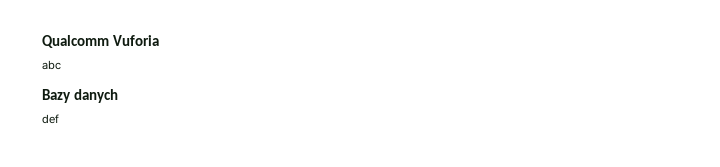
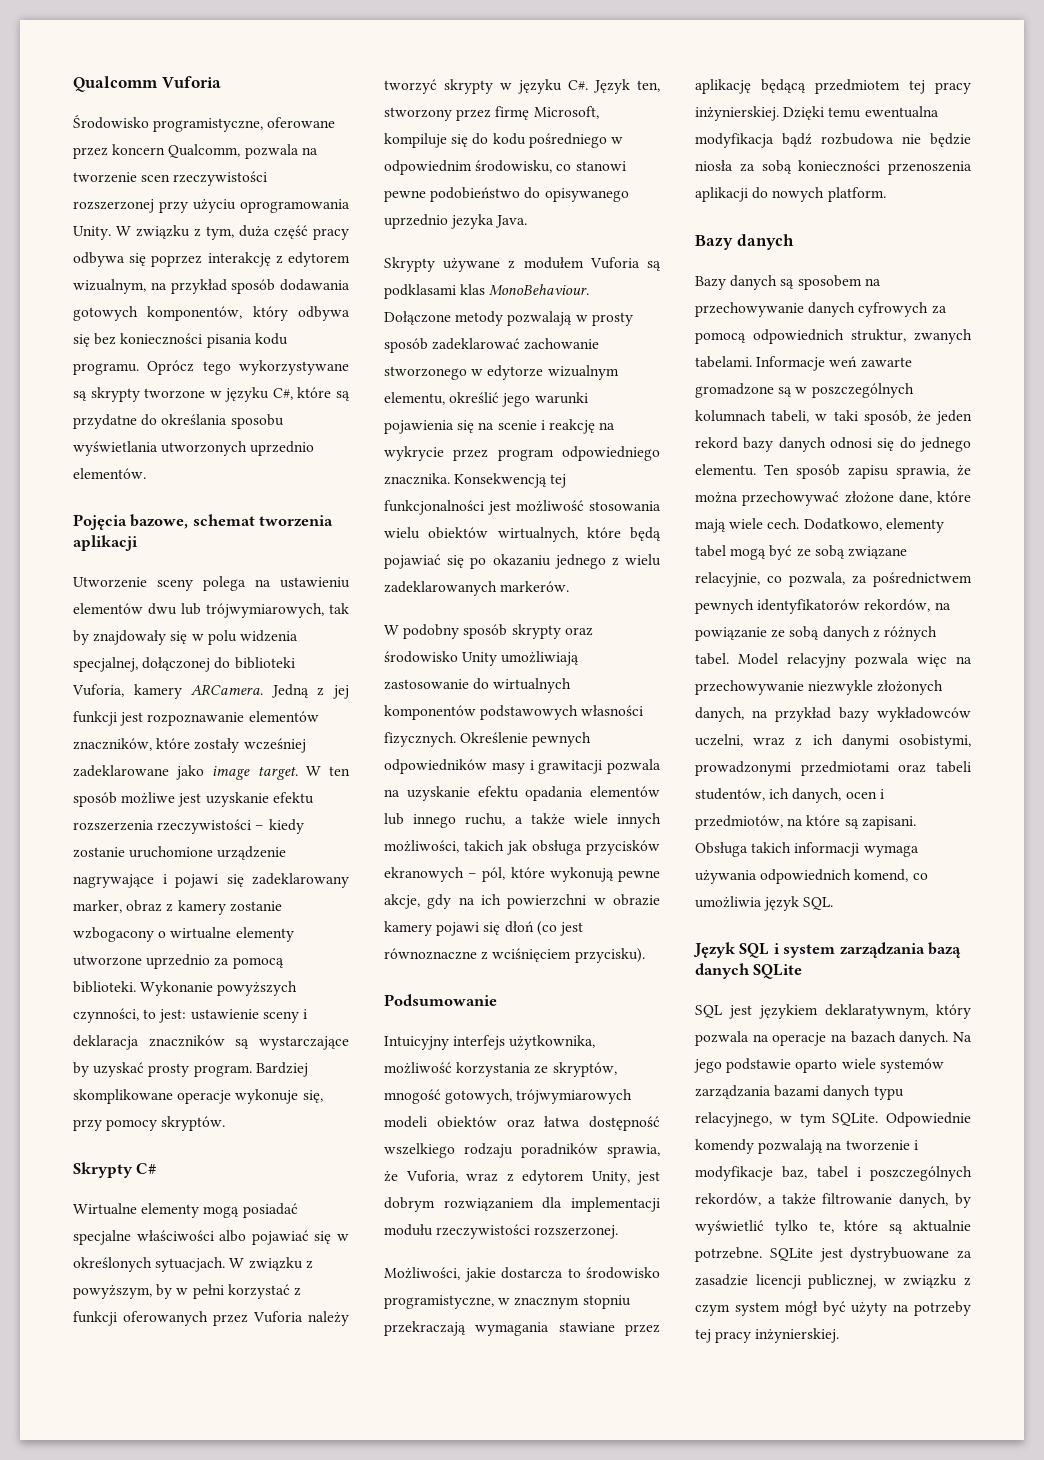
[42,60,61,70] [42,89,118,103] [42,114,59,124] abc // Bazy danych // def -> [73,115,336,132] [73,144,318,159] [73,171,268,186] [73,199,350,213] [73,225,349,240] [73,252,350,267] [73,279,350,294] [73,306,350,321] [73,333,288,348] [73,360,349,375] [73,387,350,402] [73,414,284,429] [73,441,315,456] [73,468,146,479] [73,514,334,530] [73,535,138,551] [73,576,350,591] [73,603,349,618] [73,630,298,645] [73,657,295,672] [72,684,349,699] [73,711,319,726] [73,738,306,753] [73,765,350,780] [73,792,314,807] [73,819,304,834] [73,846,287,860] [73,873,349,888] [73,900,282,915] [73,927,294,942] [73,954,284,969] [73,981,298,996] [73,1008,307,1023] [73,1035,349,1050] [73,1062,308,1077] [73,1089,323,1104] [73,1116,226,1131] [73,1162,157,1178] [73,1203,298,1218] [73,1230,349,1245] [73,1257,313,1272] [73,1284,301,1299] [73,1311,349,1326] [384,79,660,94] [384,106,599,121] [384,133,623,148] [384,160,626,175] [384,187,629,202] [384,214,528,229] [384,257,661,272] [384,284,590,299] [384,311,633,326] [384,338,600,353] [384,365,619,380] [384,392,588,407] [384,419,616,434] [384,446,660,461] [384,473,567,488] [384,500,661,515] [384,527,661,542] [384,554,661,569] [384,581,570,596] [384,624,593,639] [384,651,580,666] [384,678,572,693] [384,705,644,720] [384,732,592,747] [384,759,661,774] [384,786,660,801] [384,813,661,828] [384,840,660,855] [384,867,660,882] [384,894,660,909] [384,921,583,936] [384,948,645,963] [384,994,497,1006] [384,1035,596,1050] [384,1062,617,1077] [384,1089,633,1104] [384,1116,660,1131] [384,1143,660,1158] [384,1170,660,1185] [384,1197,660,1212] [384,1224,619,1239] [384,1267,660,1282] [384,1295,631,1309] [384,1321,660,1336] [695,79,971,94] [695,106,939,121] [695,133,971,148] [695,160,972,175] [695,187,886,202] [695,234,794,250] [695,275,881,290] [695,302,947,317] [695,329,972,344] [695,356,912,371] [695,383,914,398] [695,410,972,425] [695,437,971,452] [695,464,971,479] [695,491,971,506] [695,518,944,533] [695,545,907,560] [695,572,972,587] [695,599,951,614] [695,626,937,641] [695,653,972,668] [695,680,944,695] [695,707,971,722] [695,734,971,749] [695,761,971,776] [695,788,884,803] [695,815,916,830] [695,842,919,857] [695,869,928,884] [695,896,834,911] [693,942,962,958] [695,963,803,979] [695,1004,971,1019] [695,1031,972,1046] [694,1058,944,1073] [695,1085,904,1100] [695,1112,971,1127] [695,1139,918,1154] [695,1166,972,1181] [695,1193,971,1208] [695,1220,971,1235] [695,1247,972,1262] [695,1274,971,1289] [695,1301,971,1316] [695,1328,840,1343] Środowisko programistyczne, oferowane przez koncern Qualcomm, pozwala na tworzenie scen rzeczywistości rozszerzonej przy użyciu oprogramowania Unity. W związku z tym, duża część pracy odbywa się poprzez interakcję z edytorem wizualnym, na przykład sposób dodawania gotowych komponentów, który odbywa się bez konieczności pisania kodu programu. Oprócz tego wykorzystywane są skrypty tworzone w języku C#, które są przydatne do określania sposobu wyświetlania utworzonych uprzednio elementów. // Pojęcia bazowe, schemat tworzenia aplikacji // Utworzenie sceny polega na ustawieniu elementów dwu lub trójwymiarowych, tak by znajdowały się w polu widzenia specjalnej, dołączonej do biblioteki Vuforia, kamery ARCamera. Jedną z jej funkcji jest rozpoznawanie elementów znaczników, które zostały wcześniej zadeklarowane jako image target. W ten sposób możliwe jest uzyskanie efektu rozszerzenia rzeczywistości – kiedy zostanie uruchomione urządzenie nagrywające i pojawi się zadeklarowany marker, obraz z kamery zostanie wzbogacony o wirtualne elementy utworzone uprzednio za pomocą biblioteki. Wykonanie powyższych czynności, to jest: ustawienie sceny i deklaracja znaczników są wystarczające by uzyskać prosty program. Bardziej skomplikowane operacje wykonuje się, przy pomocy skryptów. // Skrypty C# // Wirtualne elementy mogą posiadać specjalne właściwości albo pojawiać się w określonych sytuacjach. W związku z powyższym, by w pełni korzystać z funkcji oferowanych przez Vuforia należy tworzyć skrypty w języku C#. Język ten, stworzony przez firmę Microsoft, kompiluje się do kodu pośredniego w odpowiednim środowisku, co stanowi pewne podobieństwo do opisywanego uprzednio jezyka Java. // Skrypty używane z modułem Vuforia są podklasami klas MonoBehaviour. Dołączone metody pozwalają w prosty sposób zadeklarować zachowanie stworzonego w edytorze wizualnym elementu, określić jego warunki pojawienia się na scenie i reakcję na wykrycie przez program odpowiedniego znacznika. Konsekwencją tej funkcjonalności jest możliwość stosowania wielu obiektów wirtualnych, które będą pojawiać się po okazaniu jednego z wielu zadeklarowanych markerów. // W podobny sposób skrypty oraz środowisko Unity umożliwiają zastosowanie do wirtualnych komponentów podstawowych własności fizycznych. Określenie pewnych odpowiedników masy i grawitacji pozwala na uzyskanie efektu opadania elementów lub innego ruchu, a także wiele innych możliwości, takich jak obsługa przycisków ekranowych – pól, które wykonują pewne akcje, gdy na ich powierzchni w obrazie kamery pojawi się dłoń (co jest równoznaczne z wciśnięciem przycisku). // Podsumowanie // Intuicyjny interfejs użytkownika, możliwość korzystania ze skryptów, mnogość gotowych, trójwymiarowych modeli obiektów oraz łatwa dostępność wszelkiego rodzaju poradników sprawia, że Vuforia, wraz z edytorem Unity, jest dobrym rozwiązaniem dla implementacji modułu rzeczywistości rozszerzonej. // Możliwości, jakie dostarcza to środowisko programistyczne, w znacznym stopniu przekraczają wymagania stawiane przez aplikację będącą przedmiotem tej pracy inżynierskiej. Dzięki temu ewentualna modyfikacja bądź rozbudowa nie będzie niosła za sobą konieczności przenoszenia aplikacji do nowych platform. // Bazy danych // Bazy danych są sposobem na przechowywanie danych cyfrowych za pomocą odpowiednich struktur, zwanych tabelami. Informacje weń zawarte gromadzone są w poszczególnych kolumnach tabeli, w taki sposób, że jeden rekord bazy danych odnosi się do jednego elementu. Ten sposób zapisu sprawia, że można przechowywać złożone dane, które mają wiele cech. Dodatkowo, elementy tabel mogą być ze sobą związane relacyjnie, co pozwala, za pośrednictwem pewnych identyfikatorów rekordów, na powiązanie ze sobą danych z różnych tabel. Model relacyjny pozwala więc na przechowywanie niezwykle złożonych danych, na przykład bazy wykładowców uczelni, wraz z ich danymi osobistymi, prowadzonymi przedmiotami oraz tabeli studentów, ich danych, ocen i przedmiotów, na które są zapisani. Obsługa takich informacji wymaga używania odpowiednich komend, co umożliwia język SQL. // Język SQL i system zarządzania bazą danych SQLite // SQL jest językiem deklaratywnym, który pozwala na operacje na bazach danych. Na jego podstawie oparto wiele systemów zarządzania bazami danych typu relacyjnego, w tym SQLite. Odpowiednie komendy pozwalają na tworzenie i modyfikacje baz, tabel i poszczególnych rekordów, a także filtrowanie danych, by wyświetlić tylko te, które są aktualnie potrzebne. SQLite jest dystrybuowane za zasadzie licencji publicznej, w związku z czym system mógł być użyty na potrzeby tej pracy inżynierskiej.

